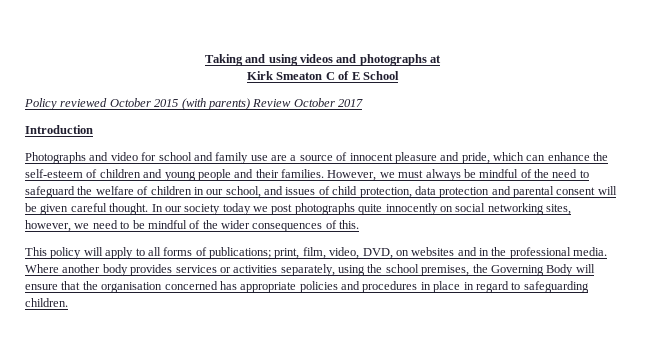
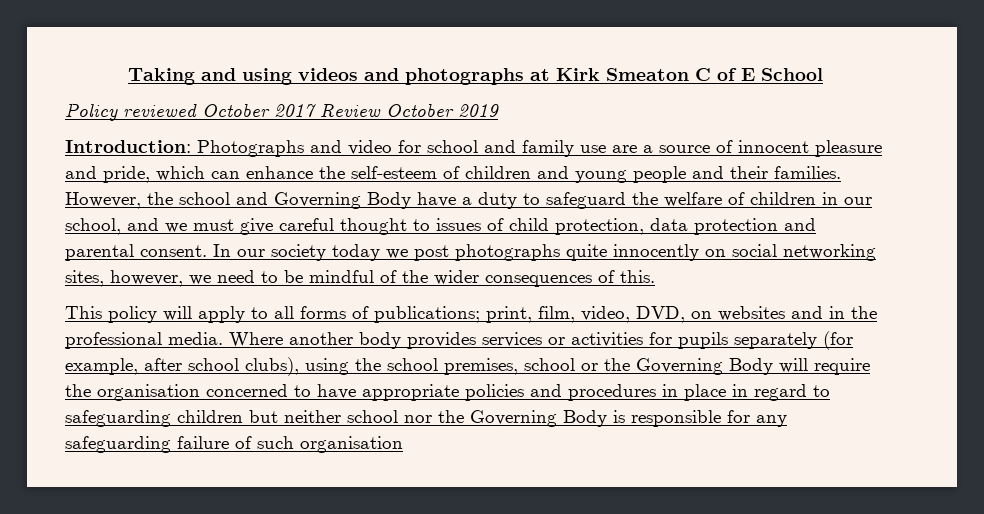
(442, 59) // -> (550, 75) none
[154,98,363,110] [25,125,93,134] 2015 (with parents) Review October 2017 // Introduction // -> [274,103,499,117] [65,140,191,153] 2017 Review October 2019 // Introduction:
[379,169,578,181] we must always be mindful of the need -> [147,192,517,209] the school and Governing Body have a duty
(283, 190) none -> [165,218,430,235] we must give careful thought to
[556,186,617,195] [25,203,149,215] consent will be given careful thought. -> [140,245,207,257] consent.
[280,264,335,276] separately, -> [649,331,853,350] [65,357,299,376] for pupils separately (for example, after school clubs),
(470, 270) none -> [524,358,598,371] school or
[25,281,81,290] ensure that -> [814,358,870,375] require
[219,281,237,290] has -> [294,384,356,399] to have
[25,298,68,307] children. -> [177,410,787,427] [65,436,403,453] children but neither school nor the Governing Body is responsible for any safeguarding failure of such organisation

